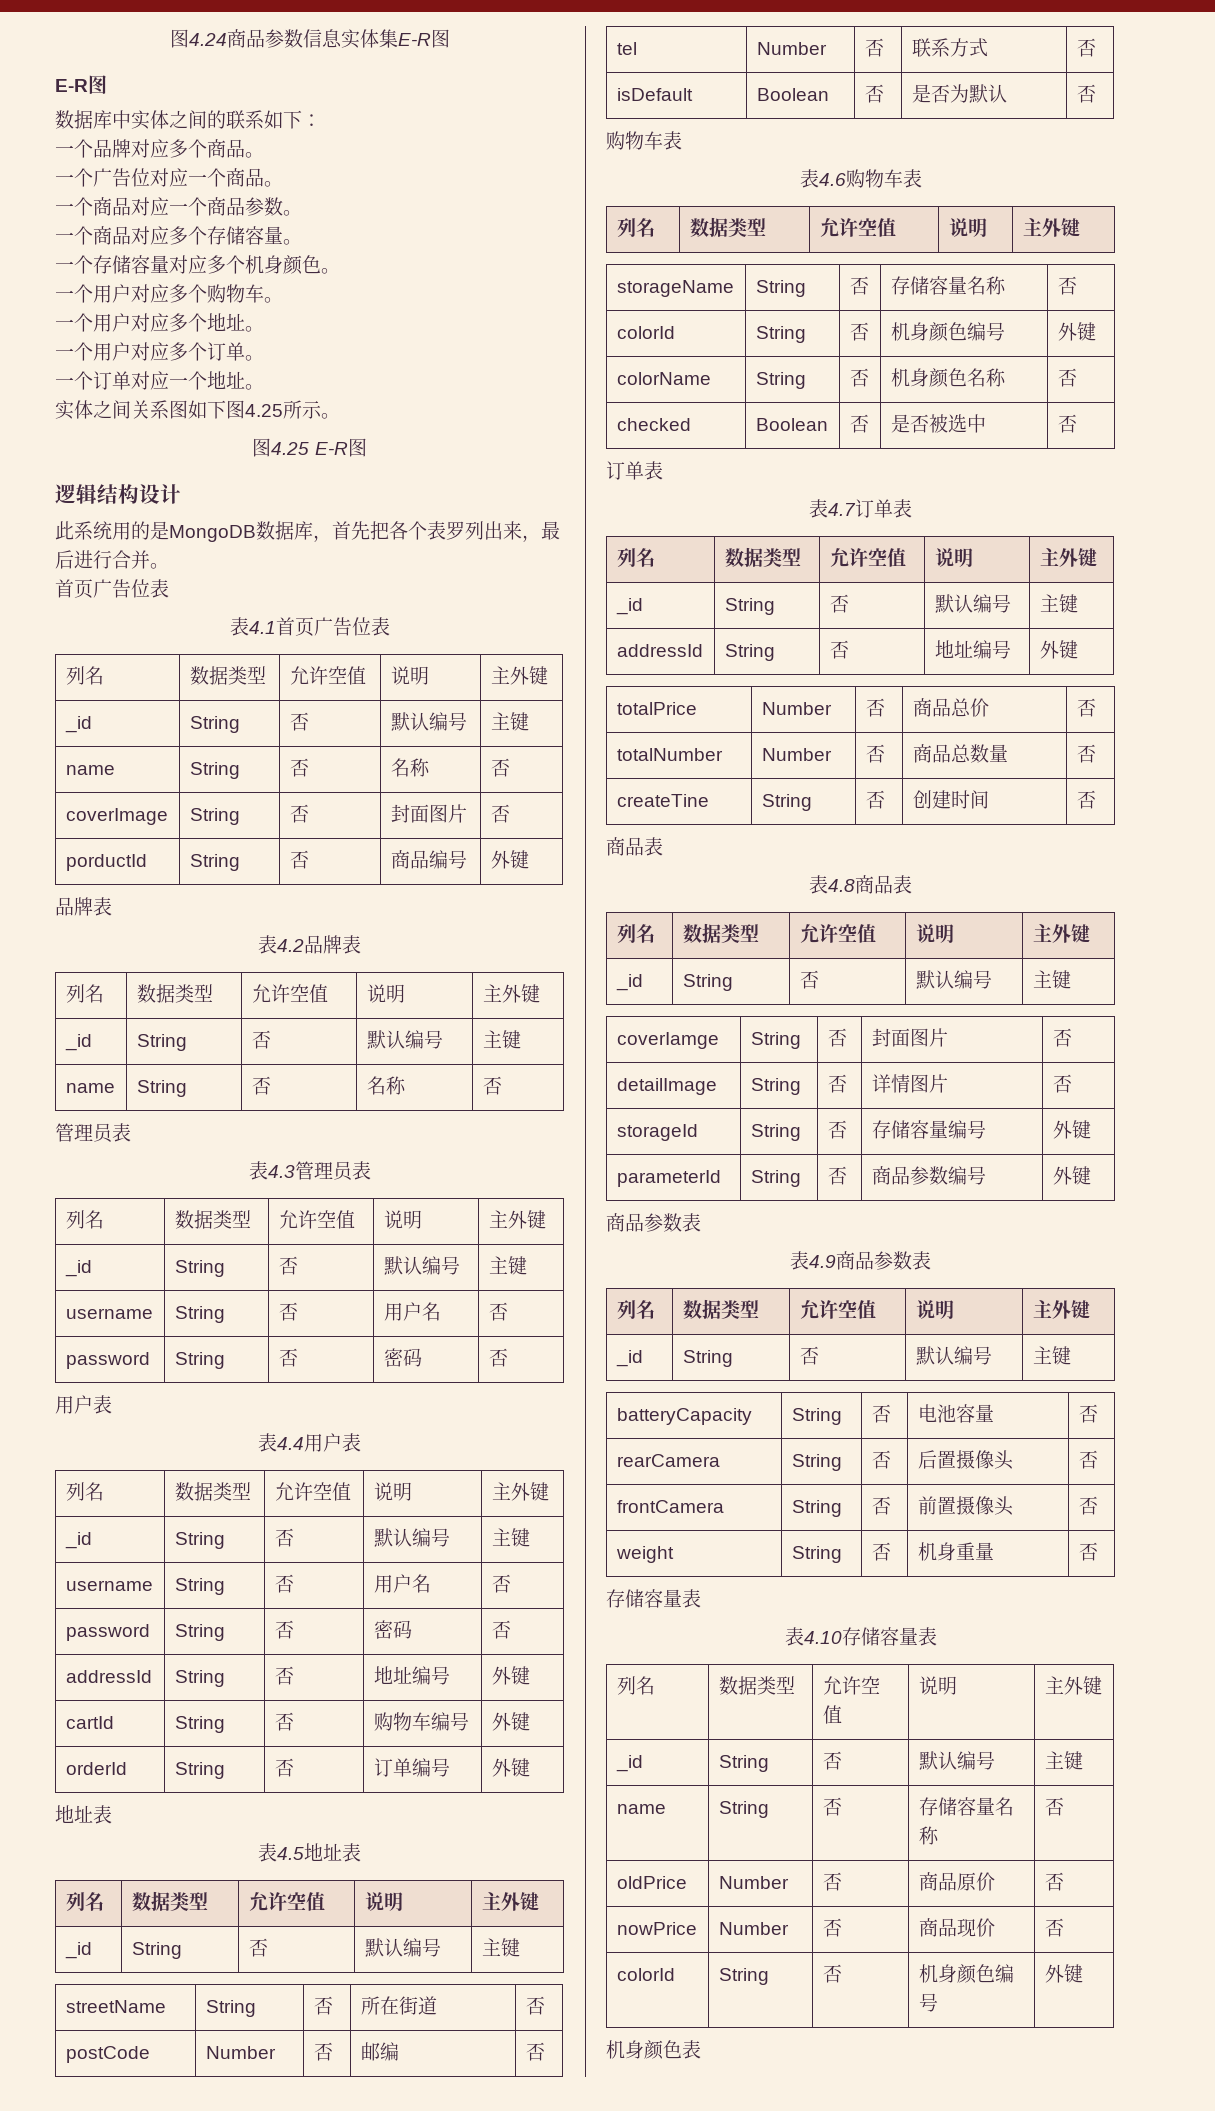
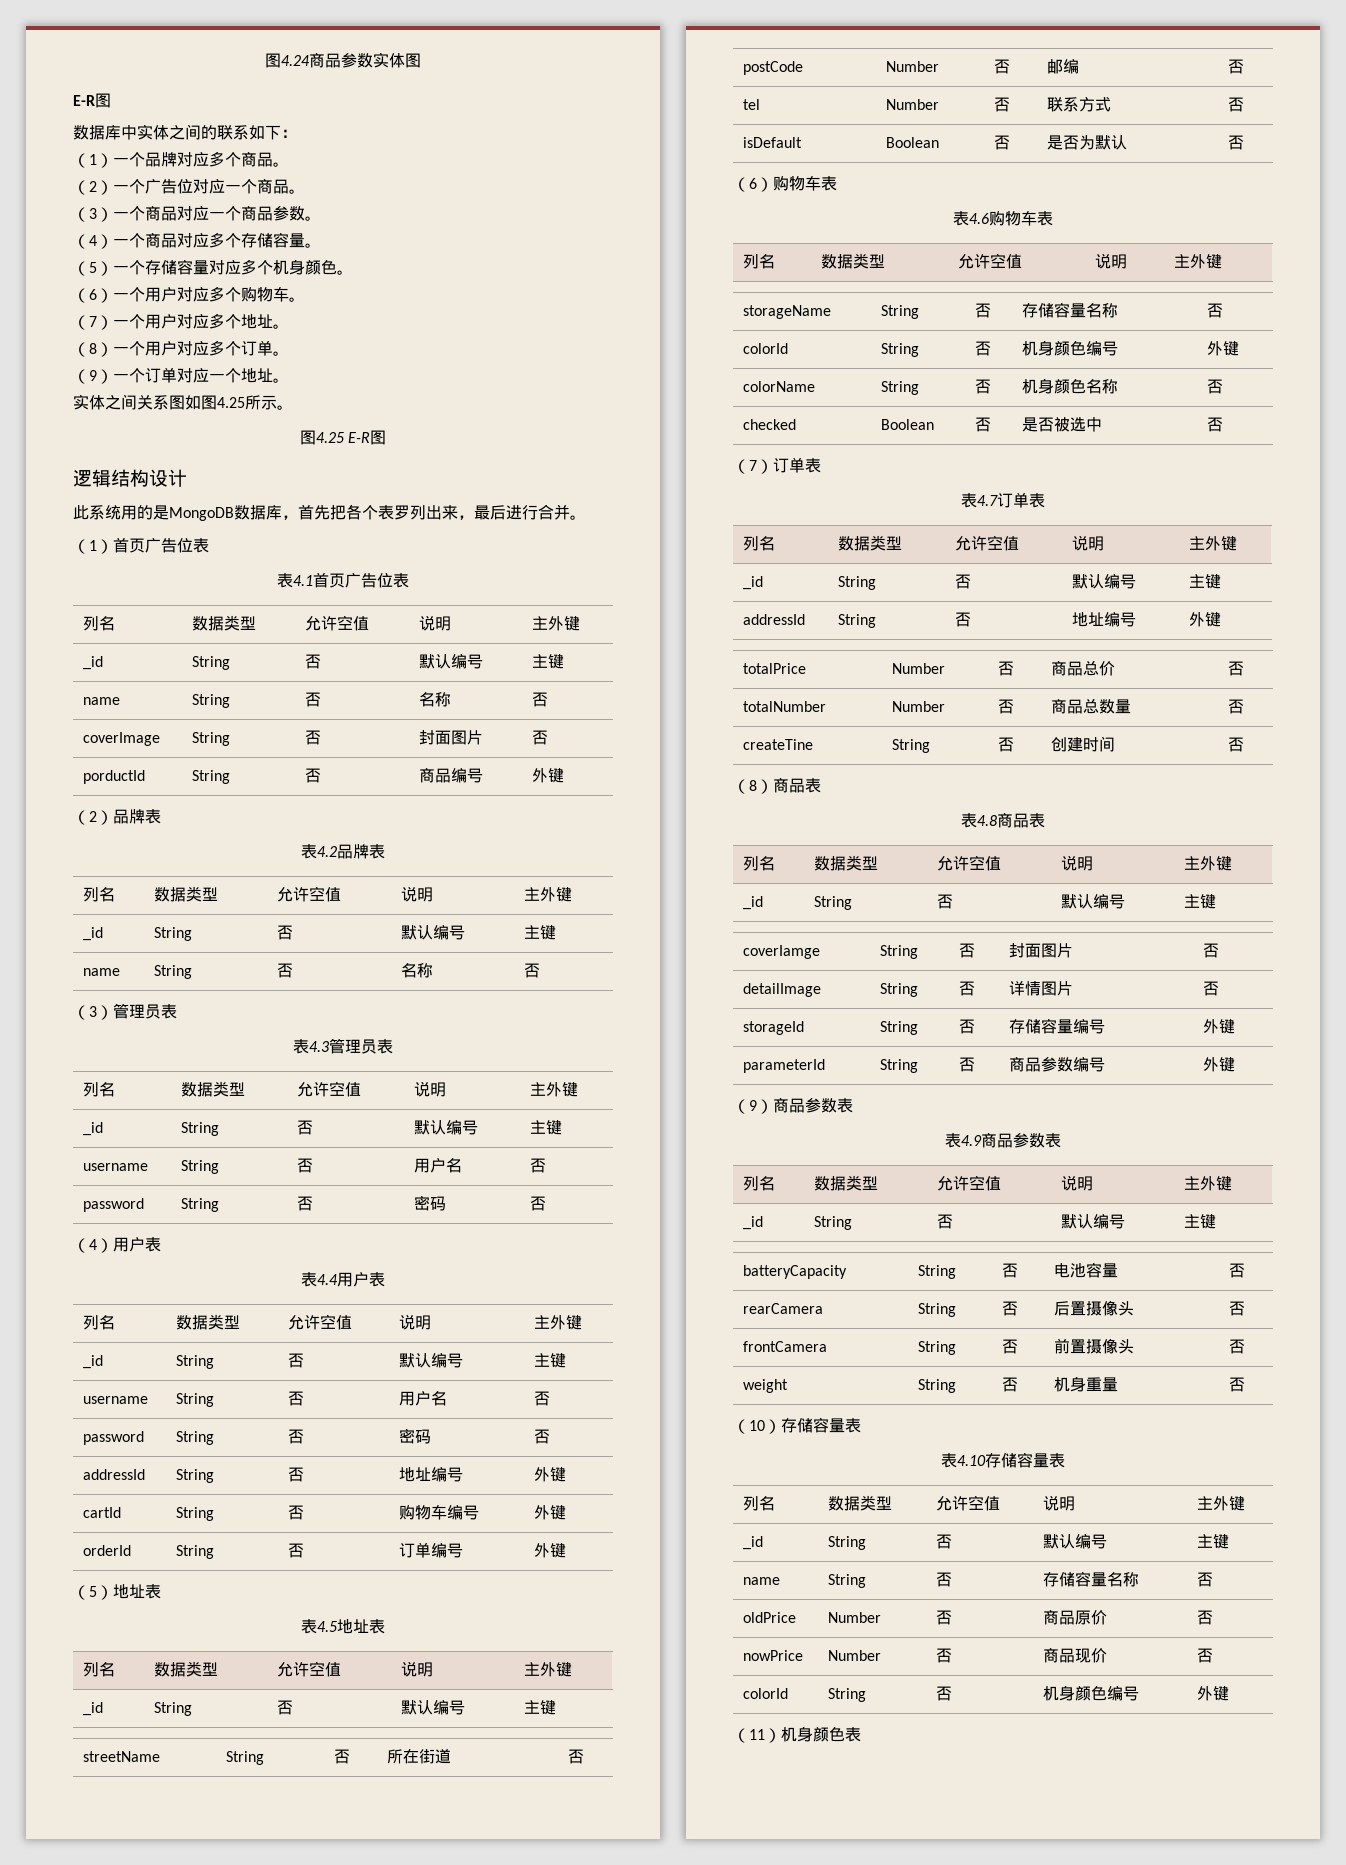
[302,29,431,49] 信息实体集E-R -> [373,52,405,68] 实体
(321, 120) none -> [73,153,113,168] （1）
(264, 155) none -> [73,180,113,195] （2）
(283, 184) none -> [73,207,113,222] （3）
(302, 213) none -> [73,234,113,249] （4）
(302, 242) none -> [73,261,113,276] （5）
(340, 271) none -> [73,288,113,303] （6）
(283, 300) none -> [73,315,113,330] （7）
(264, 329) none -> [73,342,113,357] （8）
(264, 358) none -> [73,369,113,384] （9）
[207,400,226,419] 下 -> (201, 402) none
(169, 566) none -> [73,539,113,554] （1）
(529, 859) none -> [73,810,113,825] （2）
(502, 1085) none -> [73,1005,113,1020] （3）
(508, 1357) none -> [73,1238,113,1253] （4）
(530, 1767) none -> [73,1585,113,1600] （5）
(1096, 93) none -> [733,177,773,192] （6）
(1077, 423) none -> [733,459,773,474] （7）
(1096, 799) none -> [733,779,773,794] （8）
(1091, 1175) none -> [733,1099,773,1114] （9）
(1098, 1551) none -> [733,1419,781,1434] （10）
(1083, 1973) none -> [733,1728,781,1743] （11）

